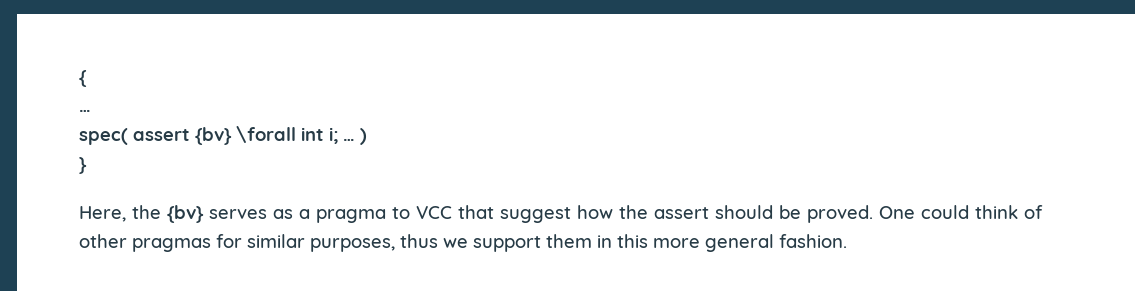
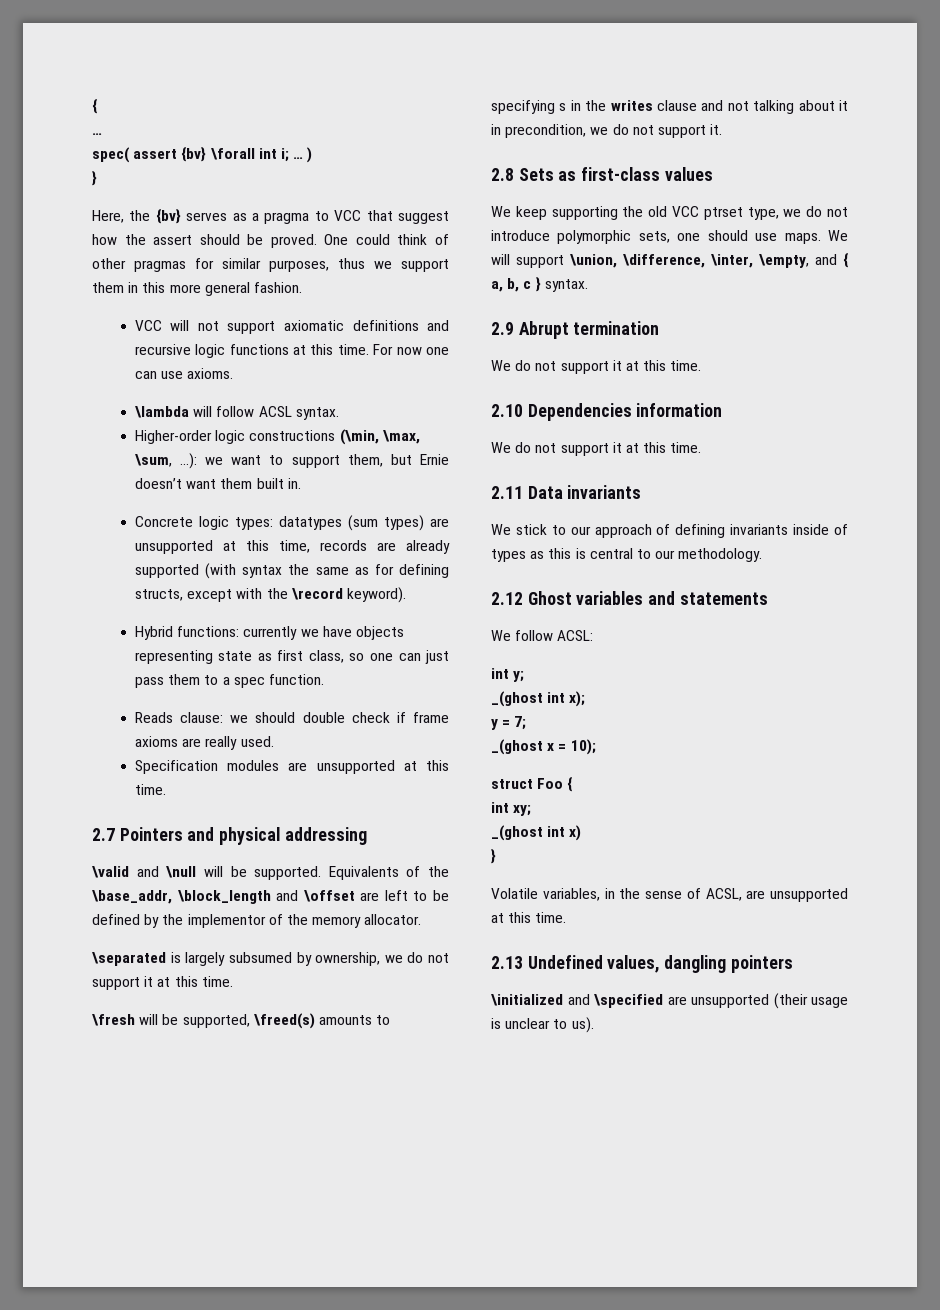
(847, 241) none -> [134,320,449,334] [134,344,450,358] [134,368,234,379] [134,406,339,420] [134,429,420,445] [134,453,450,469] [134,478,301,489] [134,515,449,531] [134,540,450,554] [134,563,449,579] [134,587,406,603] [134,626,404,640] [134,650,450,664] [134,674,324,688] [134,712,449,723] [134,736,274,750] [134,760,449,774] [134,784,166,795] [92,827,367,845] [92,866,449,880] [92,890,449,904] [92,914,422,928] [92,952,449,966] [92,976,233,990] [92,1013,391,1029] [491,100,848,114] [491,124,723,138] [491,167,713,181] [491,206,848,220] [491,230,848,244] [491,252,848,268] [491,276,588,292] [491,321,660,339] [491,360,702,374] [491,403,723,421] [491,442,702,456] [491,485,642,499] [491,524,848,538] [491,548,763,562] [491,591,768,605] [491,630,594,641] [491,668,525,682] [491,691,586,707] [491,716,527,730] [491,739,596,755] [491,776,573,792] [491,802,532,816] [491,825,582,841] [491,848,496,864] [491,888,848,902] [491,912,567,923] [491,955,793,973] [491,993,848,1009] [491,1017,594,1033] // VCC will not support axiomatic definitions and recursive logic functions at this time. For now one can use axioms. // \lambda will follow ACSL syntax. // Higher-order logic constructions (\min, \max, \sum, ...): we want to support them, but Ernie doesn’t want them built in. // Concrete logic types: datatypes (sum types) are unsupported at this time, records are already supported (with syntax the same as for defining structs, except with the \record keyword). // Hybrid functions: currently we have objects representing state as first class, so one can just pass them to a spec function. // Reads clause: we should double check if frame axioms are really used. // Specification modules are unsupported at this time. // 2.7 Pointers and physical addressing // \valid and \null will be supported. Equivalents of the \base_addr, \block_length and \offset are left to be defined by the implementor of the memory allocator. // \separated is largely subsumed by ownership, we do not support it at this time. // \fresh will be supported, \freed(s) amounts to specifying s in the writes clause and not talking about it in precondition, we do not support it. // 2.8 Sets as first-class values // We keep supporting the old VCC ptrset type, we do not introduce polymorphic sets, one should use maps. We will support \union, \difference, \inter, \empty, and { a, b, c } syntax. // 2.9 Abrupt termination // We do not support it at this time. // 2.10 Dependencies information // We do not support it at this time. // 2.11 Data invariants // We stick to our approach of defining invariants inside of types as this is central to our methodology. // 2.12 Ghost variables and statements // We follow ACSL: // int y; // _(ghost int x); // y = 7; // _(ghost x = 10); // struct Foo { // int xy; // _(ghost int x) // } // Volatile variables, in the sense of ACSL, are unsupported at this time. // 2.13 Undefined values, dangling pointers // \initialized and \specified are unsupported (their usage is unclear to us).

